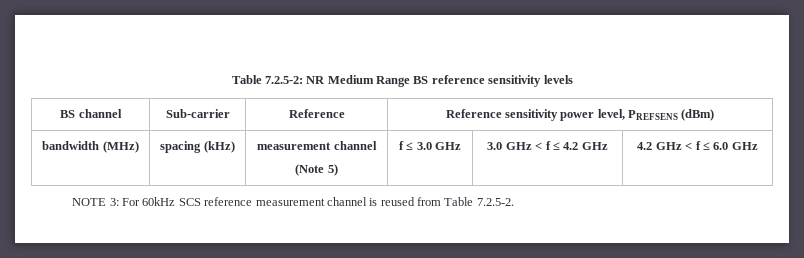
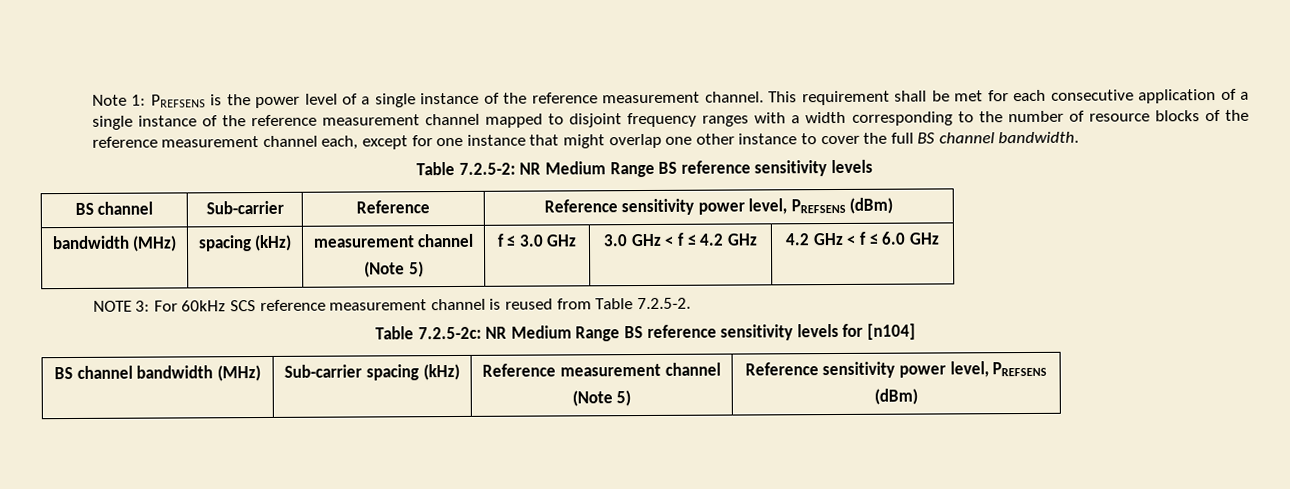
(231, 79) none -> [91,88,1249,109] [91,109,1249,130] [91,131,1080,150] Note 1: PREFSENS is the power level of a single instance of the reference measurement channel. This requirement shall be met for each consecutive application of a single instance of the reference measurement channel mapped to disjoint frequency ranges with a width corresponding to the number of resource blocks of the reference measurement channel each, except for one instance that might overlap one other instance to cover the full BS channel bandwidth. //
(514, 202) none -> [375,323,916,342] [54,365,261,382] [284,363,460,381] [482,362,721,377] [571,390,632,407] [744,361,1048,379] [873,388,918,405] // Table 7.2.5-2c: NR Medium Range BS reference sensitivity levels for [n104] // BS channel bandwidth (MHz) | Sub-carrier spacing (kHz) | Reference measurement channel // (Note 5) | Reference sensitivity power level, PREFSENS // (dBm)

